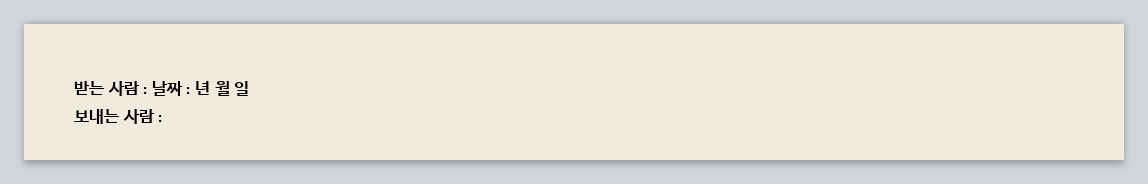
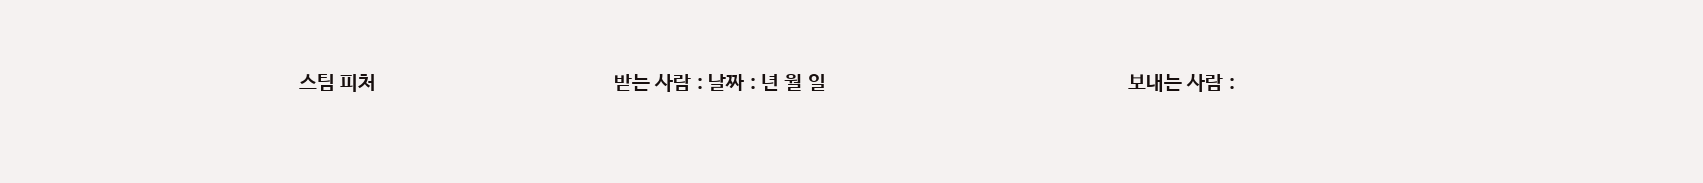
(74, 88) none -> [298,74,377,92] 스팀 피처 //

